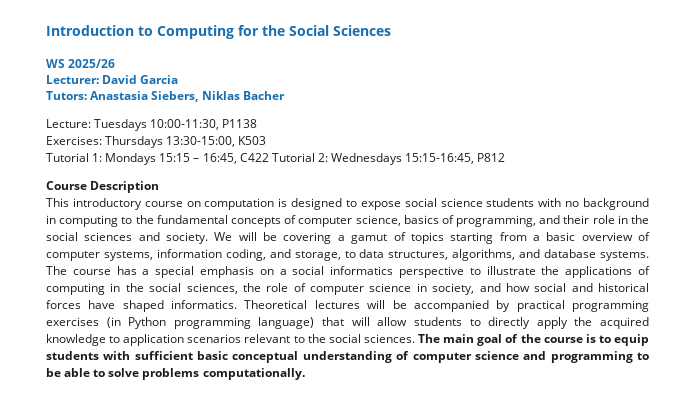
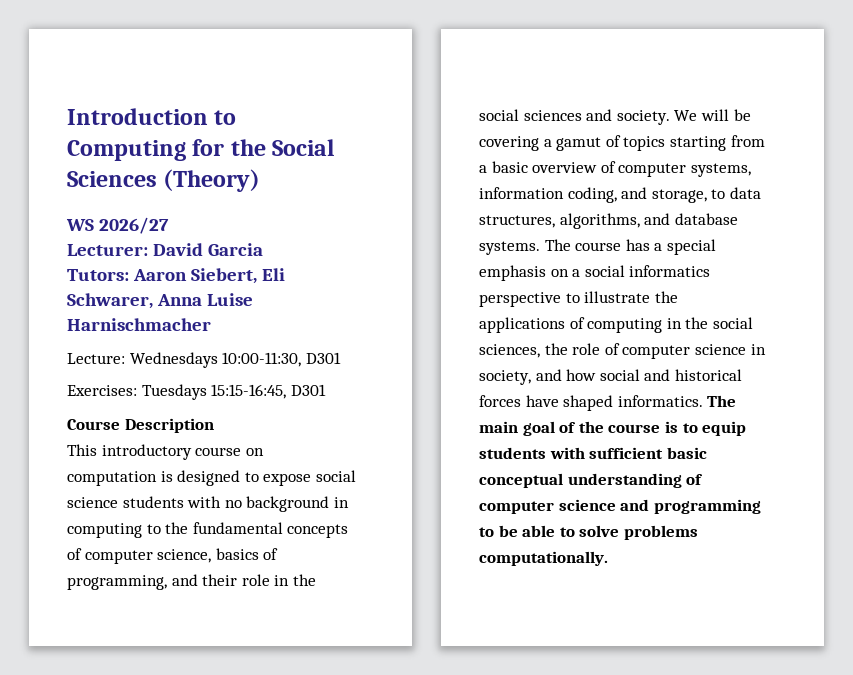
(391, 30) none -> [163,169,261,192] (Theory)
[68,59,116,68] 2025/26 -> [99,217,170,234] 2026/27
[90,91,285,102] [46,119,258,131] [46,136,267,148] [46,153,506,165] Anastasia Siebers, Niklas Bacher // Lecture: Tuesdays 10:00-11:30, P1138 // Exercises: Thursdays 13:30-15:00, K503 // Tutorial 1: Mondays 15:15 – 16:45, C422 Tutorial 2: Wednesdays 15:15-16:45, P812 -> [133,268,286,284] [67,293,254,309] [67,318,211,331] [67,352,341,368] [67,384,326,400] Aaron Siebert, Eli Schwarer, Anna Luise Harnischmacher // Lecture: Wednesdays 10:00-11:30, D301 // Exercises: Tuesdays 15:15-16:45, D301
[244,300,650,312] [46,317,650,329] [46,334,415,346] Theoretical lectures will be accompanied by practical programming exercises (in Python programming language) that will allow students to directly apply the acquired knowledge to application scenarios relevant to the social sciences. -> (703, 401) none

